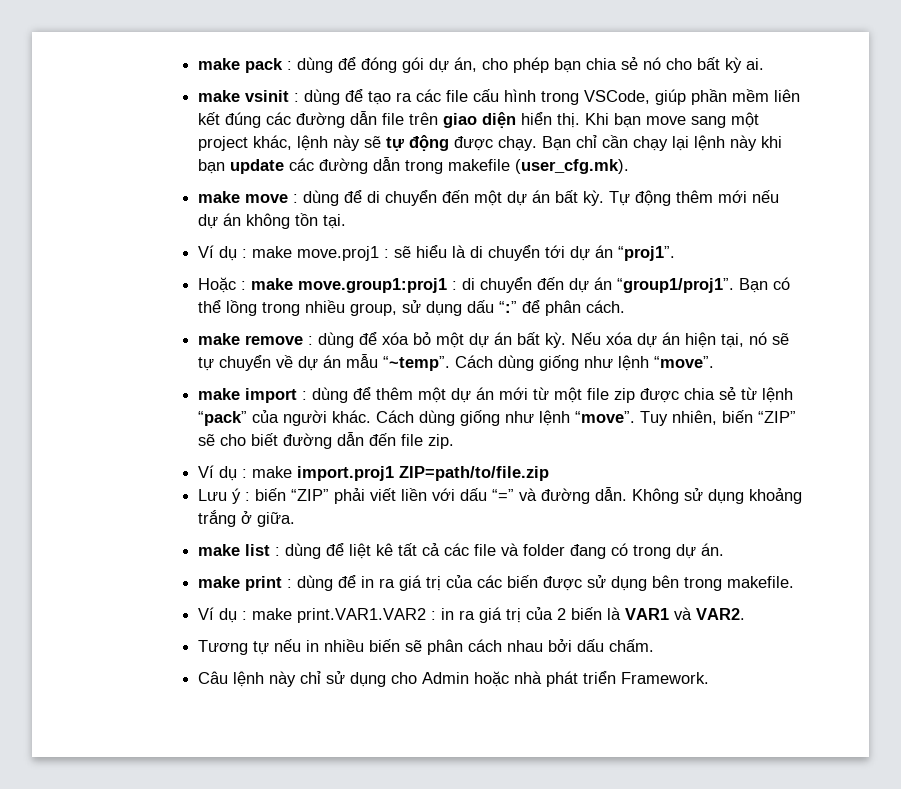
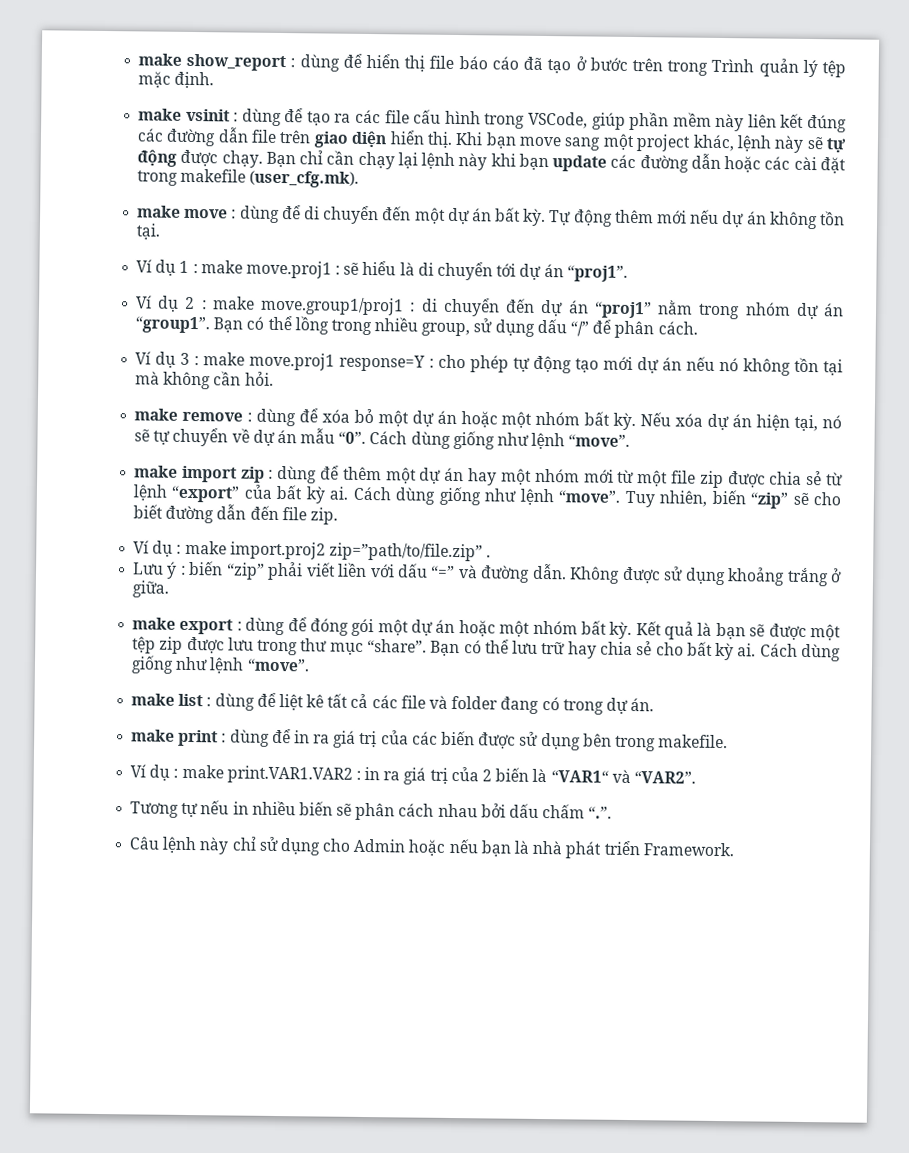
[198,57,765,73] make pack : dùng để đóng gói dự án, cho phép bạn chia sẻ nó cho bất kỳ ai. -> [137,53,846,78] [137,71,215,89] make show_report : dùng để hiển thị file báo cáo đã tạo ở bước trên trong Trình quản lý tệp mặc định.
(770, 95) none -> [715,113,745,132] này
(401, 164) none -> [724,156,846,174] hoặc các cài đặt
(238, 253) none -> [179,260,190,273] 1
[198,277,448,293] Hoặc : make move.group1:proj1 -> [135,295,405,316] Ví dụ 2 : make move.group1/proj1
[617,278,735,293] “group1/proj1”. -> [593,300,844,320] [134,316,210,334] “proj1” nằm trong nhóm dự án “group1”.
[499,301,518,313] “:” -> [569,321,589,337] “/”
(626, 306) none -> [134,351,843,376] [134,371,274,390] // Ví dụ 3 : make move.proj1 response=Y : cho phép tự động tạo mới dự án nếu nó không tồn tại mà không cần hỏi.
(513, 338) none -> [460,411,581,428] hoặc một nhóm
[383,356,451,371] “~temp”. -> [338,431,367,444] “0”.
(298, 395) none -> [240,466,265,483] zip
(495, 393) none -> [468,468,580,486] hay một nhóm
[198,410,372,426] “pack” của người khác. -> [171,484,350,504] “export” của bất kỳ ai.
[758,411,797,423] “ZIP” -> [750,492,789,509] “zip”
[297,466,550,481] import.proj1 ZIP=path/to/file.zip -> [229,541,492,562] import.proj2 zip=”path/to/file.zip” .
[291,489,330,501] “ZIP” -> [225,562,265,580] “zip”
(680, 496) none -> [621,566,661,584] được
(296, 519) none -> [131,617,842,641] [131,636,841,662] [130,655,310,674] // make export : dùng để đóng gói một dự án hoặc một nhóm bất kỳ. Kết quả là bạn sẽ được một tệp zip được lưu trong thư mục “share”. Bạn có thể lưu trữ hay chia sẻ cho bất kỳ ai. Cách dùng giống như lệnh “move”.
[625,607,746,620] VAR1 và VAR2. -> [550,769,696,784] “VAR1“ và “VAR2”.
[609,639,655,652] chấm. -> [542,804,613,819] chấm “.”.
(510, 679) none -> [448,838,530,857] nếu bạn là

